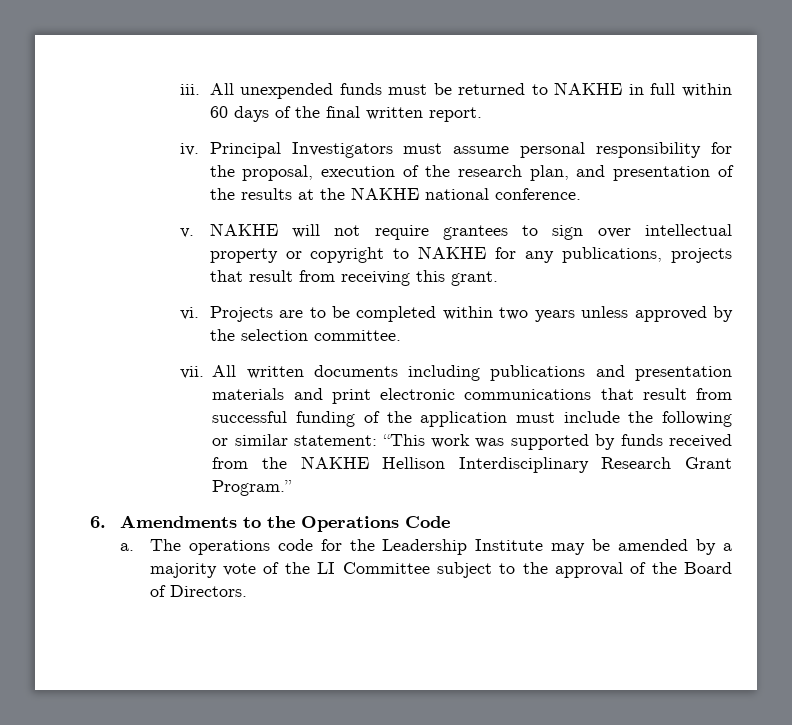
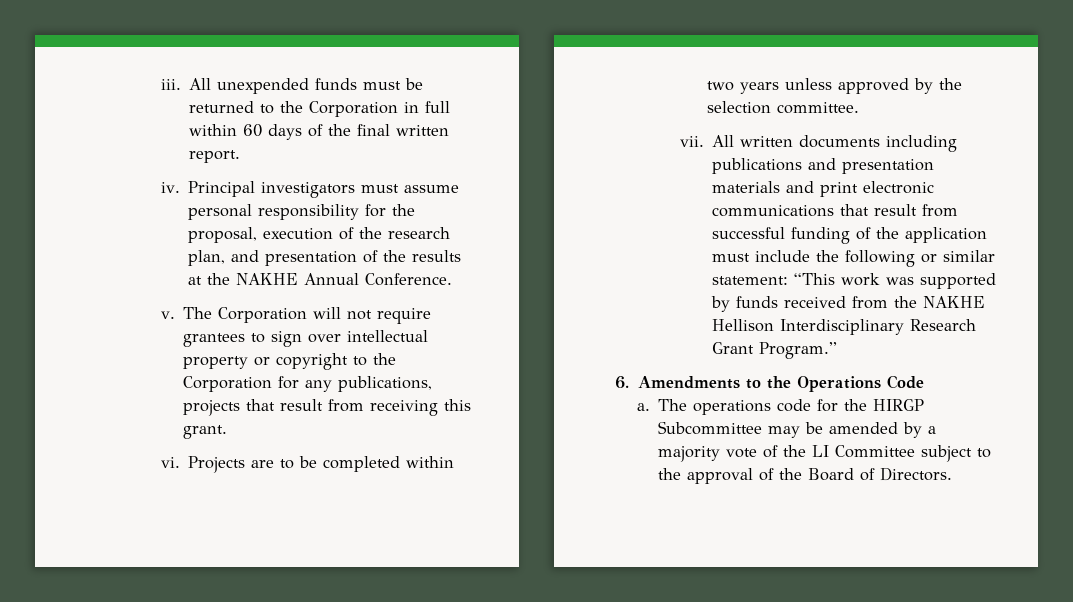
[554,82,623,95] NAKHE -> [280,101,399,117] the Corporation
[291,142,393,158] Investigators -> [260,182,355,198] investigators
[424,188,581,200] national conference. -> [303,273,452,286] Annual Conference.
[209,223,278,236] NAKHE -> [182,307,307,323] The Corporation
[418,246,487,259] NAKHE -> [372,353,396,365] [182,376,272,392] the Corporation
[382,539,544,555] Leadership Institute -> [873,399,925,411] [658,421,763,435] HIRGP Subcommittee

